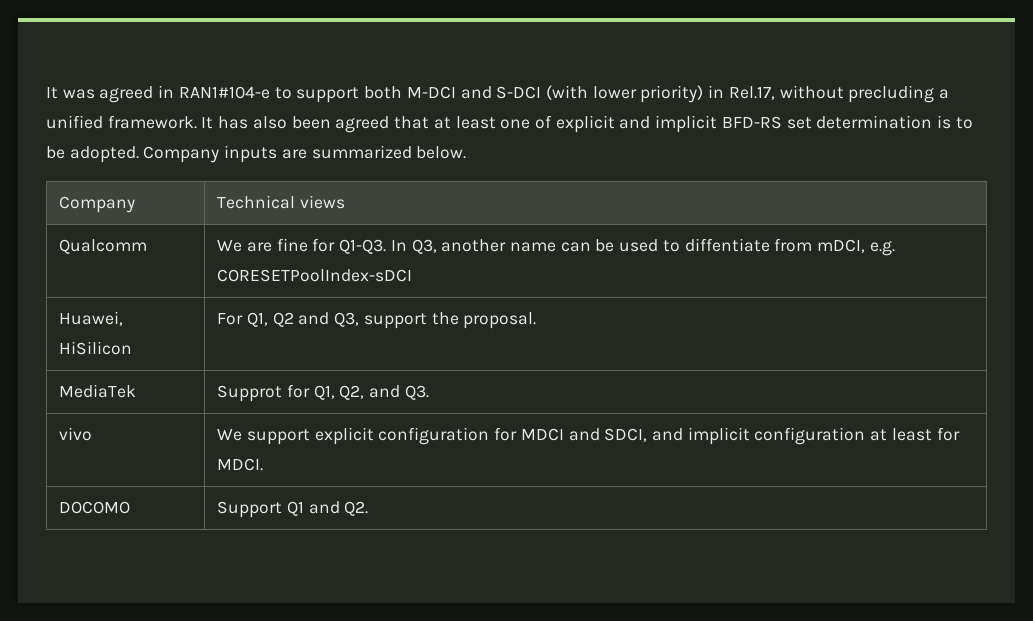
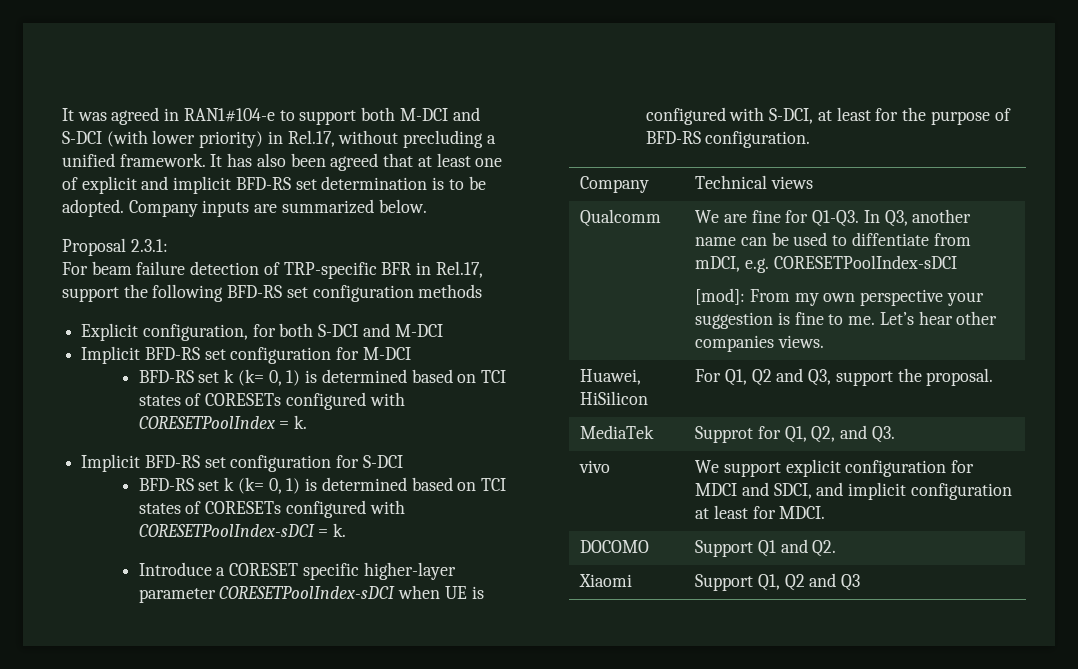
(467, 152) none -> [62,238,168,256] [62,261,483,279] [62,284,483,302] [81,323,443,341] [81,346,411,364] [138,369,506,386] [138,392,405,410] [138,415,308,429] [81,454,403,472] [138,477,506,494] [138,500,405,518] [138,523,347,537] [138,562,456,580] [138,585,484,603] [645,107,1011,125] [645,131,811,148] // Proposal 2.3.1: // For beam failure detection of TRP-specific BFR in Rel.17, support the following BFD-RS set configuration methods // Explicit configuration, for both S-DCI and M-DCI // Implicit BFD-RS set configuration for M-DCI // BFD-RS set k (k= 0, 1) is determined based on TCI states of CORESETs configured with CORESETPoolIndex = k. // Implicit BFD-RS set configuration for S-DCI // BFD-RS set k (k= 0, 1) is determined based on TCI states of CORESETs configured with CORESETPoolIndex-sDCI = k. // Introduce a CORESET specific higher-layer parameter CORESETPoolIndex-sDCI when UE is configured with S-DCI, at least for the purpose of BFD-RS configuration.
(413, 275) none -> [695,288,984,306] [695,311,998,329] [695,335,824,352] // [mod]: From my own perspective your suggestion is fine to me. Let’s hear other companies views.
(369, 508) none -> [579,574,633,587] [695,573,861,591] // Xiaomi | Support Q1, Q2 and Q3

